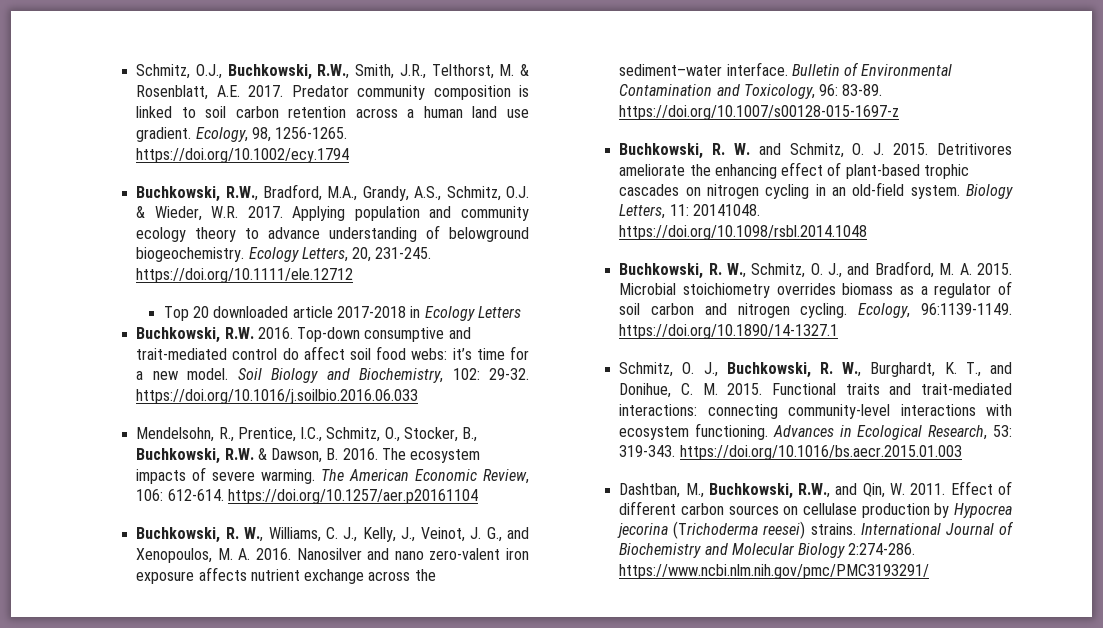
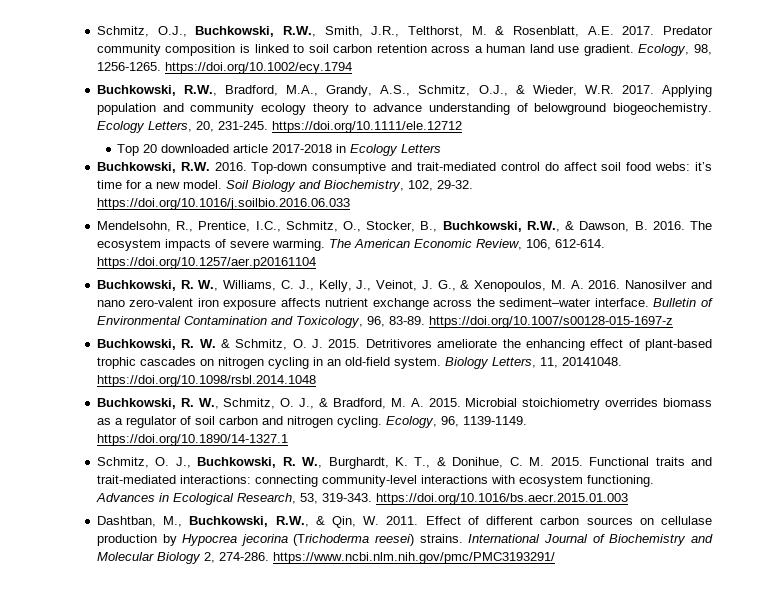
[505,186,529,198] O.J. -> [478,85,508,96] O.J.,
[452,368,480,380] 102: -> [407,180,433,191] 102,
[224,448,254,460] R.W. -> [526,221,560,232] R.W.,
[136,489,164,501] 106: -> [525,239,551,250] 106,
[506,527,529,539] and -> [460,280,470,289] &
[819,84,839,96] 96: -> [366,316,385,327] 96,
[758,143,781,155] and -> [220,339,230,348] &
[669,204,689,216] 11: -> [539,357,558,368] 11,
[847,263,870,275] and -> [319,398,329,407] &
[921,303,1012,315] 96:1139-1149. -> [440,416,527,427] 96, 1139-1149.
[989,362,1012,374] and -> [436,457,446,466] &
[993,425,1012,437] 53: -> [299,493,318,504] 53,
[835,483,858,495] and -> [315,516,325,525] &
[848,543,916,555] 2:274-286. -> [203,552,269,563] 2, 274-286.

